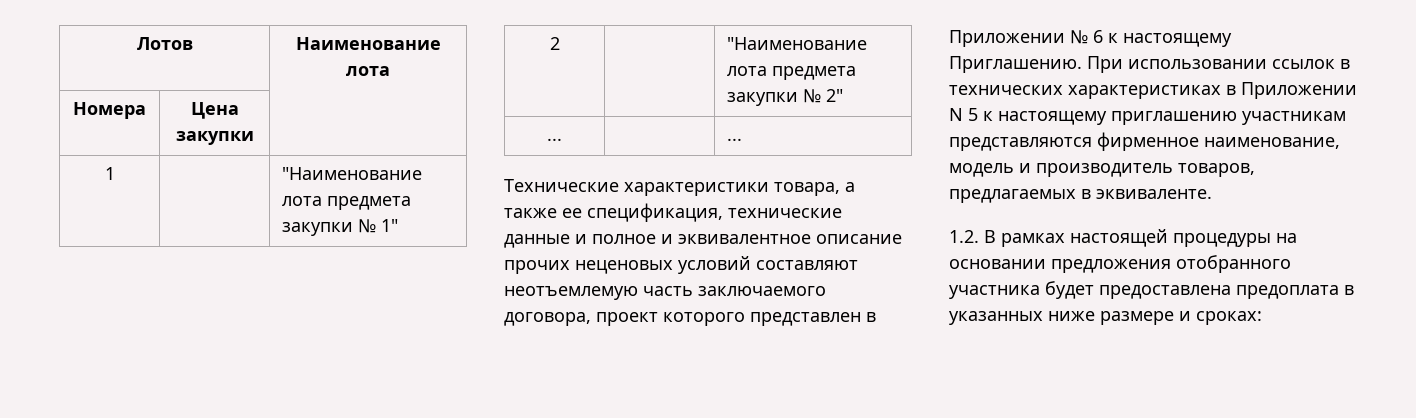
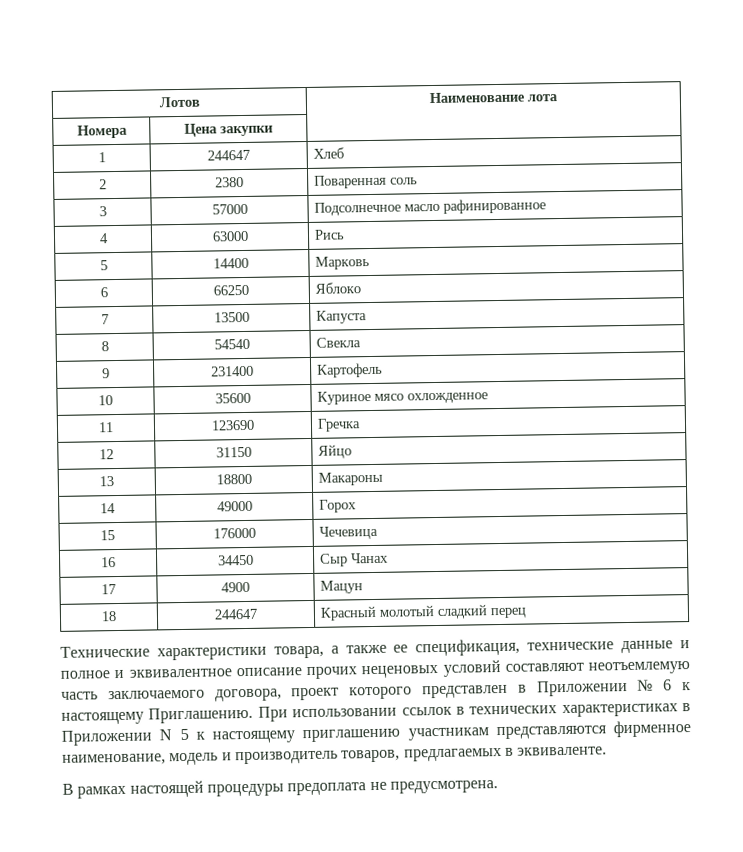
[282,167,423,180] [282,196,412,210] [282,219,399,236] [549,37,560,50] [727,37,868,50] [727,66,857,80] [727,89,844,106] [547,138,562,141] [727,138,743,141] | "Наименование лота предмета закупки № 1" // 2 | | "Наименование лота предмета закупки № 2" // ... | | ... -> [207,149,250,161] [313,147,345,159] [98,179,107,190] [215,176,244,188] [314,174,419,189] [98,206,107,217] [211,203,248,215] [314,198,547,216] [98,233,109,244] [211,230,249,242] [314,229,346,240] [99,260,108,271] [212,257,249,269] [315,255,371,270] [99,287,108,298] [212,284,249,296] [315,282,362,294] [100,314,109,325] [213,311,250,323] [316,310,368,324] [100,341,109,352] [213,338,250,350] [316,337,362,348] [101,368,110,379] [211,365,254,377] [317,362,384,378] [98,395,113,406] [214,392,251,404] [317,390,489,405] [98,422,114,433] [211,419,255,431] [317,418,362,432] [99,449,114,460] [215,446,252,458] [318,444,353,459] [99,476,114,487] [215,473,252,485] [318,471,384,486] [100,503,116,514] [216,500,253,512] [319,499,358,513] [100,530,115,541] [213,527,256,539] [319,525,379,540] [101,557,116,568] [217,554,254,566] [320,552,390,567] [101,584,116,595] [221,581,250,593] [320,580,364,594] [101,611,117,622] [214,608,258,620] [320,604,528,621] 244647 | Хлеб // 2 | 2380 | Поваренная соль // 3 | 57000 | Подсолнечное масло рафинированное // 4 | 63000 | Рись // 5 | 14400 | Марковь // 6 | 66250 | Яблоко // 7 | 13500 | Капуста // 8 | 54540 | Свекла // 9 | 231400 | Картофель // 10 | 35600 | Куриное мясо охложденное // 11 | 123690 | Гречка // 12 | 31150 | Яйцо // 13 | 18800 | Макароны // 14 | 49000 | Горох // 15 | 176000 | Чечевица // 16 | 34450 | Сыр Чанах // 17 | 4900 | Мацун // 18 | 244647 | Красный молотый сладкий перец
[949,230,979,243] 1.2. -> (608, 751) none
[1276,233,1297,243] [949,255,1291,273] [949,281,1354,299] [949,311,1262,325] на основании предложения отобранного участника будет предоставлена предоплата в указанных ниже размере и сроках: -> [287,780,498,796] предоплата не предусмотрена.

